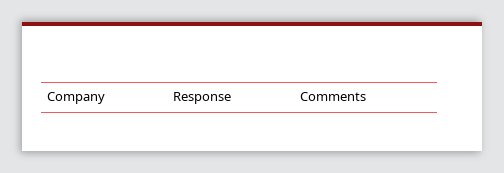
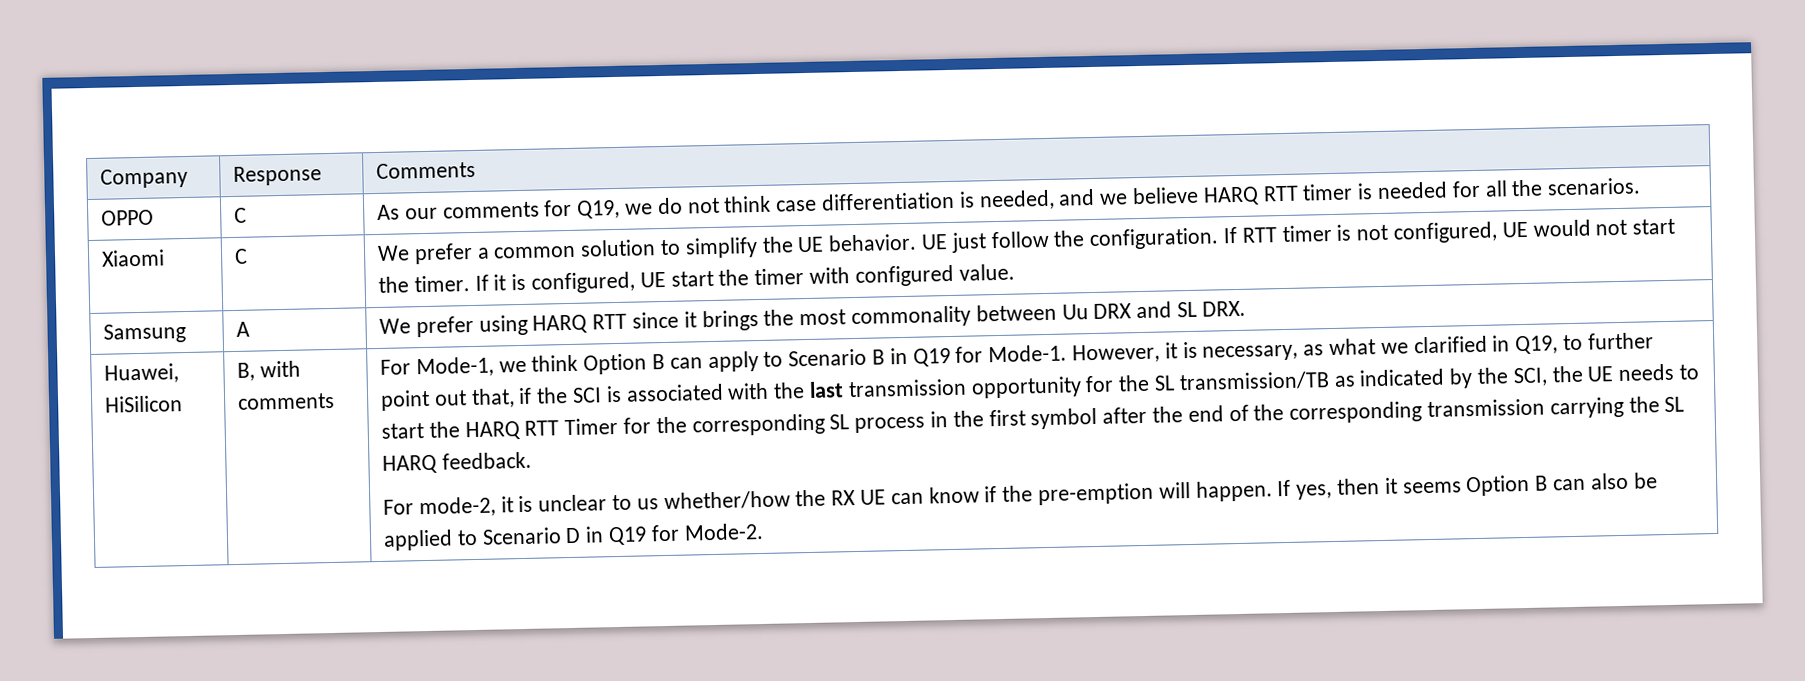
(366, 96) none -> [100,209,154,226] [233,207,247,223] [376,177,1642,220] [100,249,165,267] [233,248,248,264] [376,218,1676,265] [377,263,1015,294] [102,323,186,344] [235,321,250,337] [378,300,1246,338] [103,363,179,384] [104,395,183,413] [236,360,301,381] [236,392,335,410] [379,332,1654,378] [379,363,1700,411] [380,396,1685,441] [381,451,532,474] [382,472,1658,518] [382,522,764,551] // OPPO | C | As our comments for Q19, we do not think case differentiation is needed, and we believe HARQ RTT timer is needed for all the scenarios. // Xiaomi | C | We prefer a common solution to simplify the UE behavior. UE just follow the configuration. If RTT timer is not configured, UE would not start the timer. If it is configured, UE start the timer with configured value. // Samsung | A | We prefer using HARQ RTT since it brings the most commonality between Uu DRX and SL DRX. // Huawei, HiSilicon | B, with comments | For Mode-1, we think Option B can apply to Scenario B in Q19 for Mode-1. However, it is necessary, as what we clarified in Q19, to further point out that, if the SCI is associated with the last transmission opportunity for the SL transmission/TB as indicated by the SCI, the UE needs to start the HARQ RTT Timer for the corresponding SL process in the first symbol after the end of the corresponding transmission carrying the SL HARQ feedback. // For mode-2, it is unclear to us whether/how the RX UE can know if the pre-emption will happen. If yes, then it seems Option B can also be applied to Scenario D in Q19 for Mode-2.

